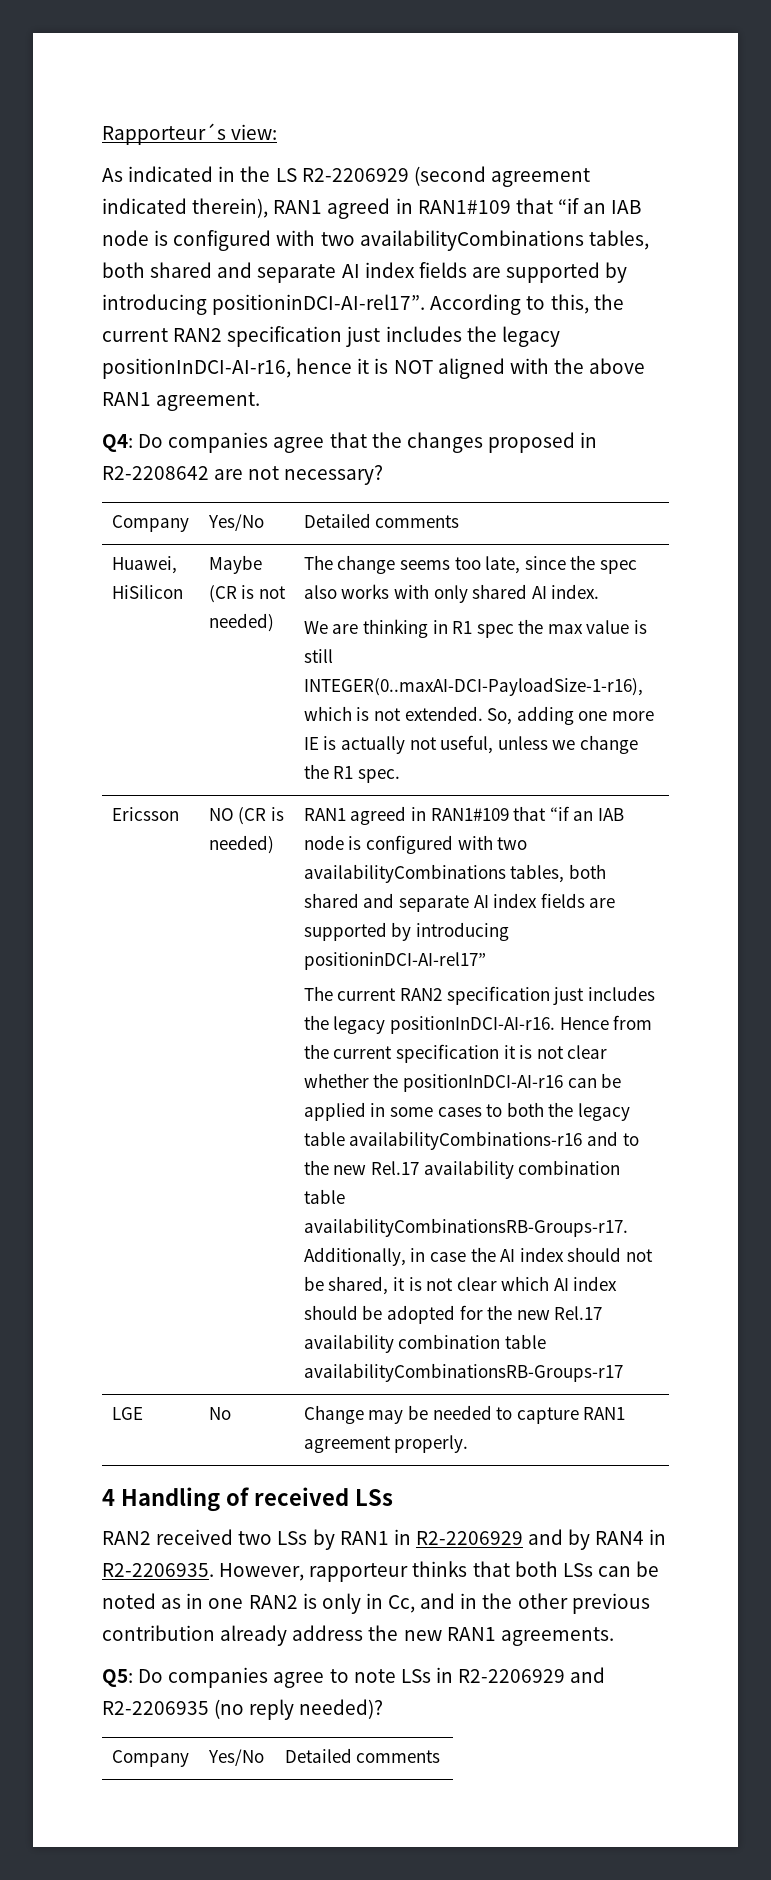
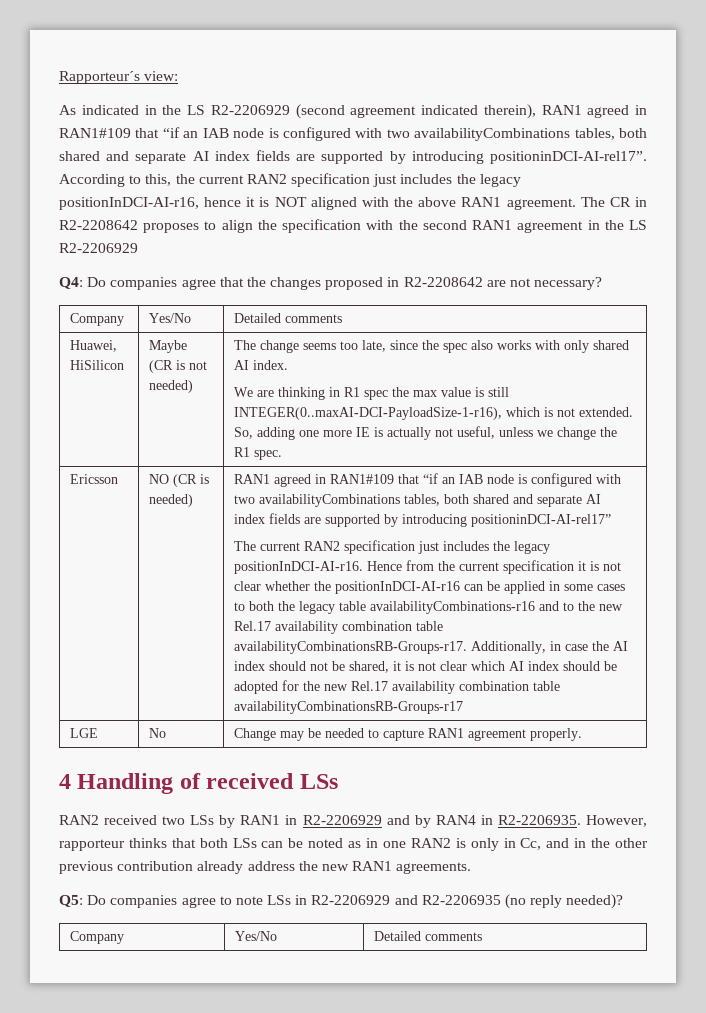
(261, 401) none -> [580,197,647,207] [59,219,648,233] [59,243,138,253] The CR in R2-2208642 proposes to align the specification with the second RAN1 agreement in the LS R2-2206929

